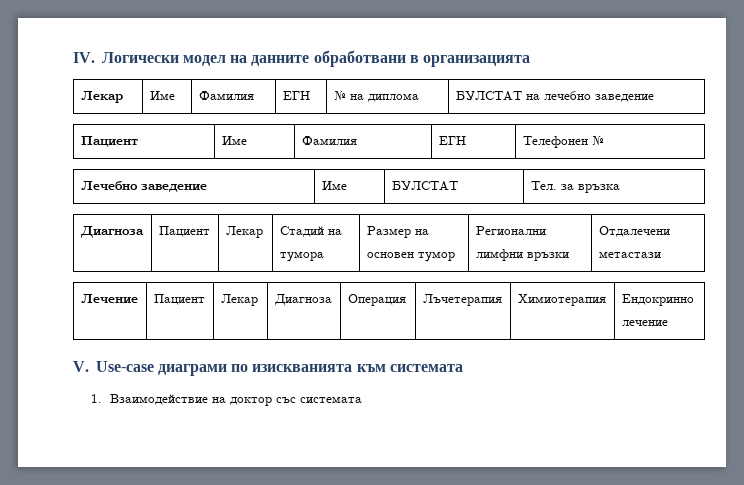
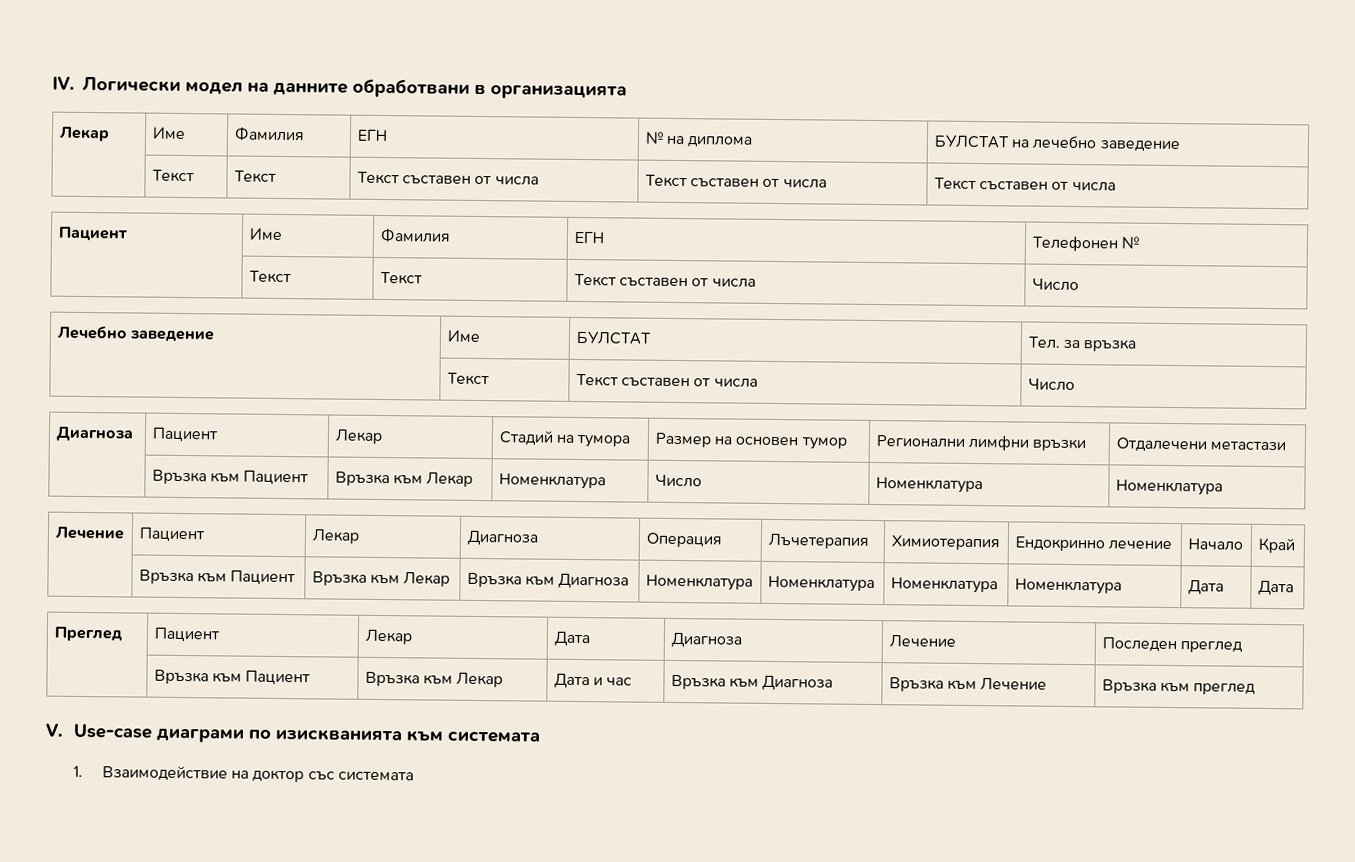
(654, 98) none -> [151,169,195,183] [233,170,277,183] [356,171,539,186] [644,174,827,189] [933,177,1116,192] // | Текст | Текст | Текст съставен от числа | Текст съставен от числа | Текст съставен от числа
(604, 140) none -> [248,270,292,284] [379,271,423,285] [573,273,756,288] [1031,277,1079,292] // | Текст | Текст | Текст съставен от числа | Число
(620, 188) none -> [446,372,490,386] [575,373,758,388] [1027,377,1075,392] // | Текст | Текст съставен от числа | Число
(661, 254) none -> [151,469,310,486] [334,471,474,487] [498,473,606,490] [654,473,702,488] [875,477,983,494] [1115,479,1223,496] // | Връзка към Пациент | Връзка към Лекар | Номенклатура | Число | Номенклатура | Номенклатура
(668, 323) none -> [1187,538,1243,551] [1257,537,1295,554] [138,569,297,586] [311,571,451,587] [466,572,630,589] [645,574,753,591] [767,575,875,593] [890,577,998,594] [1014,578,1122,595] [1187,579,1224,595] [1257,579,1294,596] [53,626,122,642] [153,626,220,643] [364,628,412,645] [553,630,590,647] [670,631,742,648] [888,634,956,648] [1101,636,1243,653] [153,669,312,686] [364,671,504,688] [553,672,633,689] [670,674,834,691] [888,677,1048,692] [1101,679,1257,695] | Начало | Край // | Връзка към Пациент | Връзка към Лекар | Връзка към Диагноза | Номенклатура | Номенклатура | Номенклатура | Номенклатура | Дата | Дата // Преглед | Пациент | Лекар | Дата | Диагноза | Лечение | Последен преглед // | Връзка към Пациент | Връзка към Лекар | Дата и час | Връзка към Диагноза | Връзка към Лечение | Връзка към преглед

